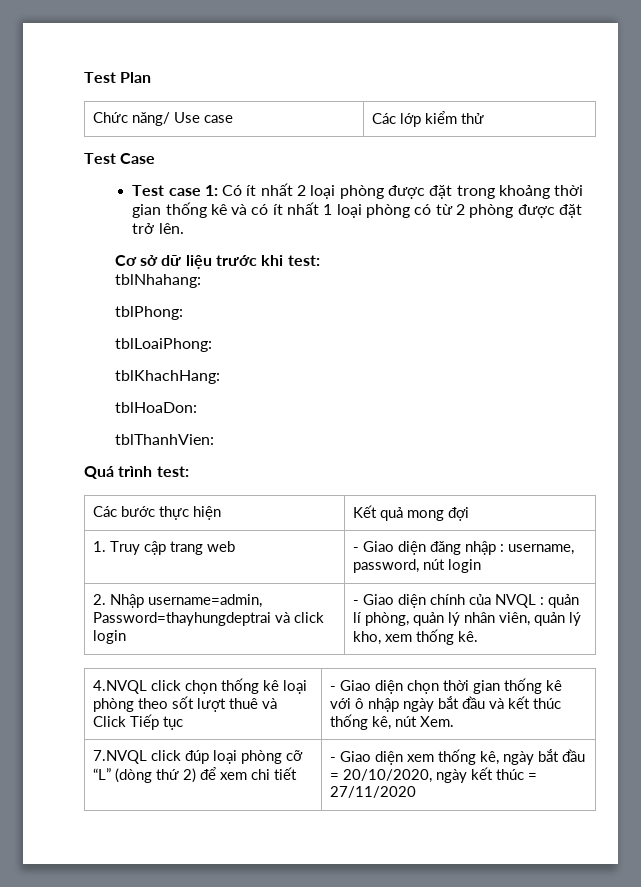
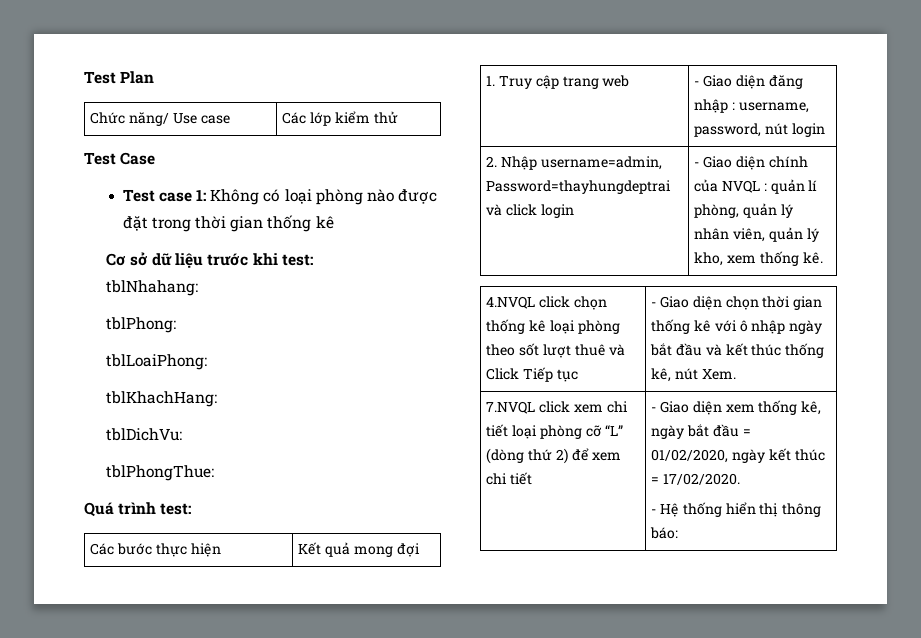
[222,183,384,199] Có ít nhất 2 loại phòng -> [210,189,394,205] Không có loại phòng nào
[499,185,584,199] [132,202,582,218] [132,223,184,234] khoảng thời gian thống kê và có ít nhất 1 loại phòng có từ 2 phòng được đặt trở lên. -> [194,215,334,232] thời gian thống kê
[114,402,197,413] [114,434,214,445] tblHoaDon: // tblThanhVien: -> [105,428,182,441] [105,465,214,481] tblDichVu: // tblPhongThue:
[185,750,210,764] đúp -> [573,401,628,413] [486,424,509,437] xem chi tiết
[343,769,433,783] 20/10/2020, -> [651,449,729,463] 01/02/2020,
[330,786,417,798] 27/11/2020 -> [663,473,741,485] [651,502,822,517] [650,527,679,539] 17/02/2020. // - Hệ thống hiển thị thông báo:

